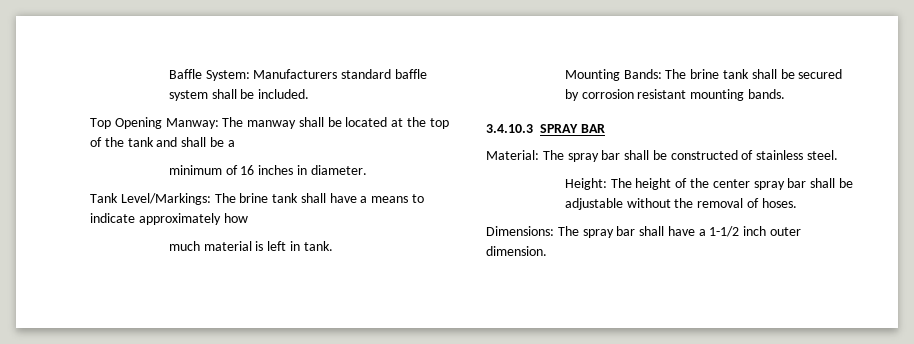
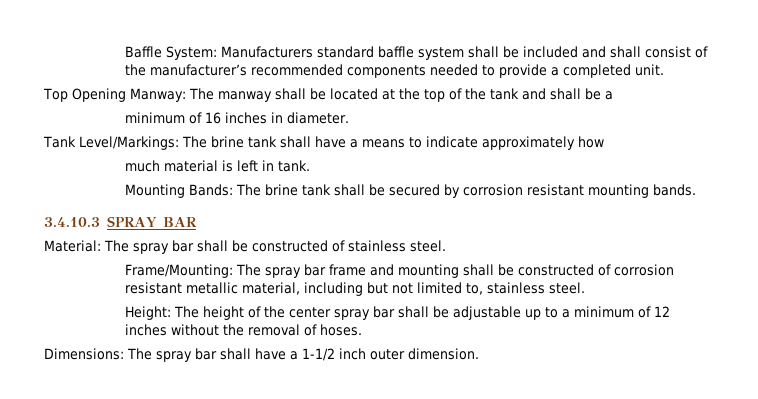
[258,89,310,99] included. -> [522,46,708,58] [124,64,664,78] included and shall consist of the manufacturer’s recommended components needed to provide a completed unit.
(839, 155) none -> [124,264,674,278] [124,282,585,296] // Frame/Mounting: The spray bar frame and mounting shall be constructed of corrosion resistant metallic material, including but not limited to, stainless steel.
(623, 204) none -> [524,306,670,320] [124,324,167,336] up to a minimum of 12 inches

